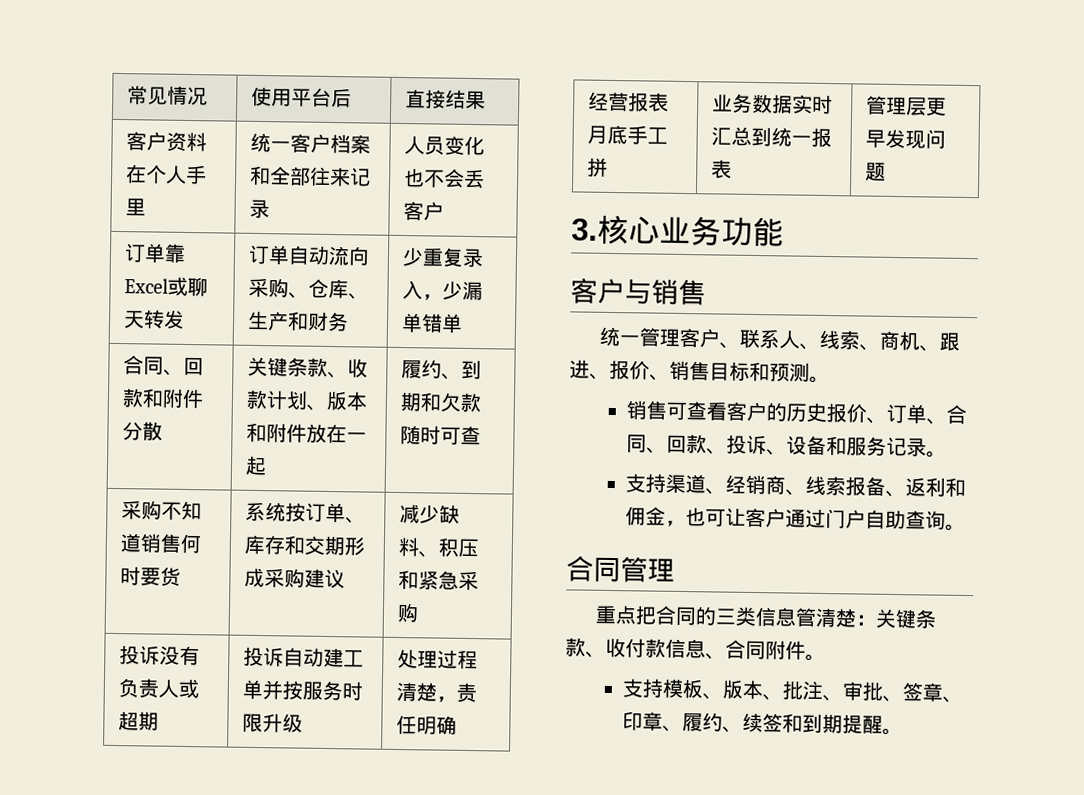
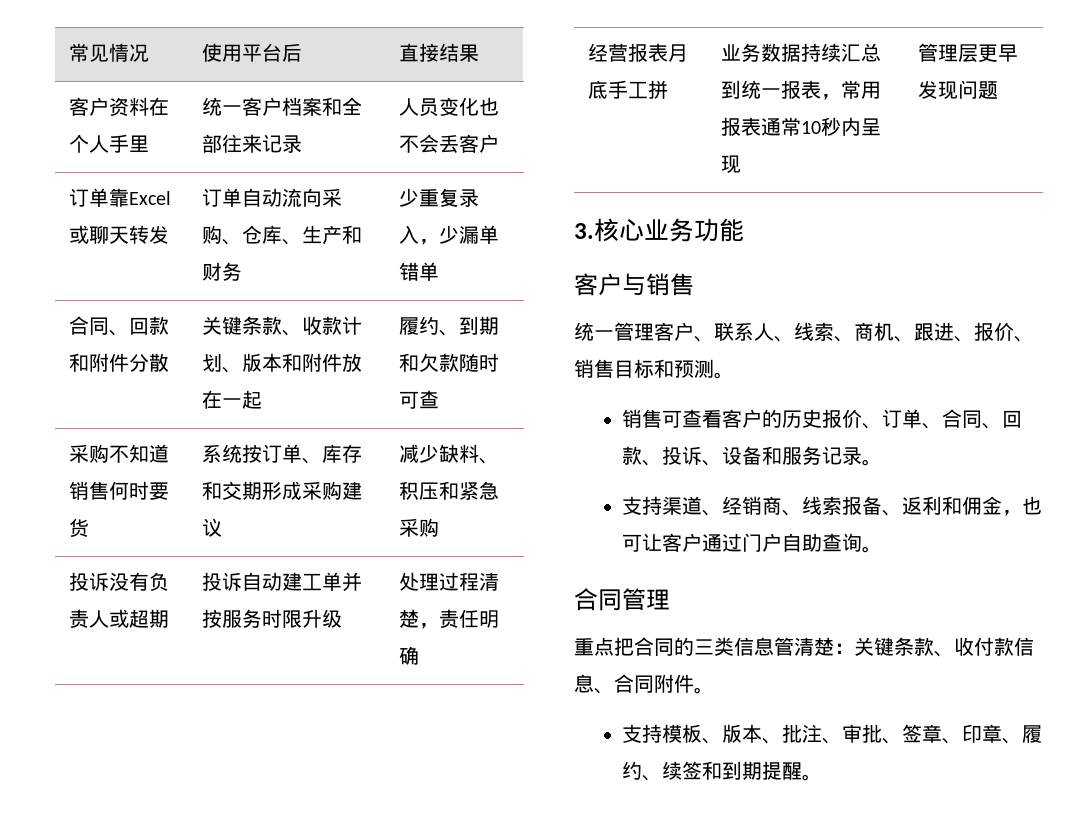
[791,94,833,115] 实时 -> [801,43,842,62] 持续
(732, 169) none -> [821,80,882,100] [721,117,882,136] [721,155,742,174] ，常用报表通常10秒内呈现

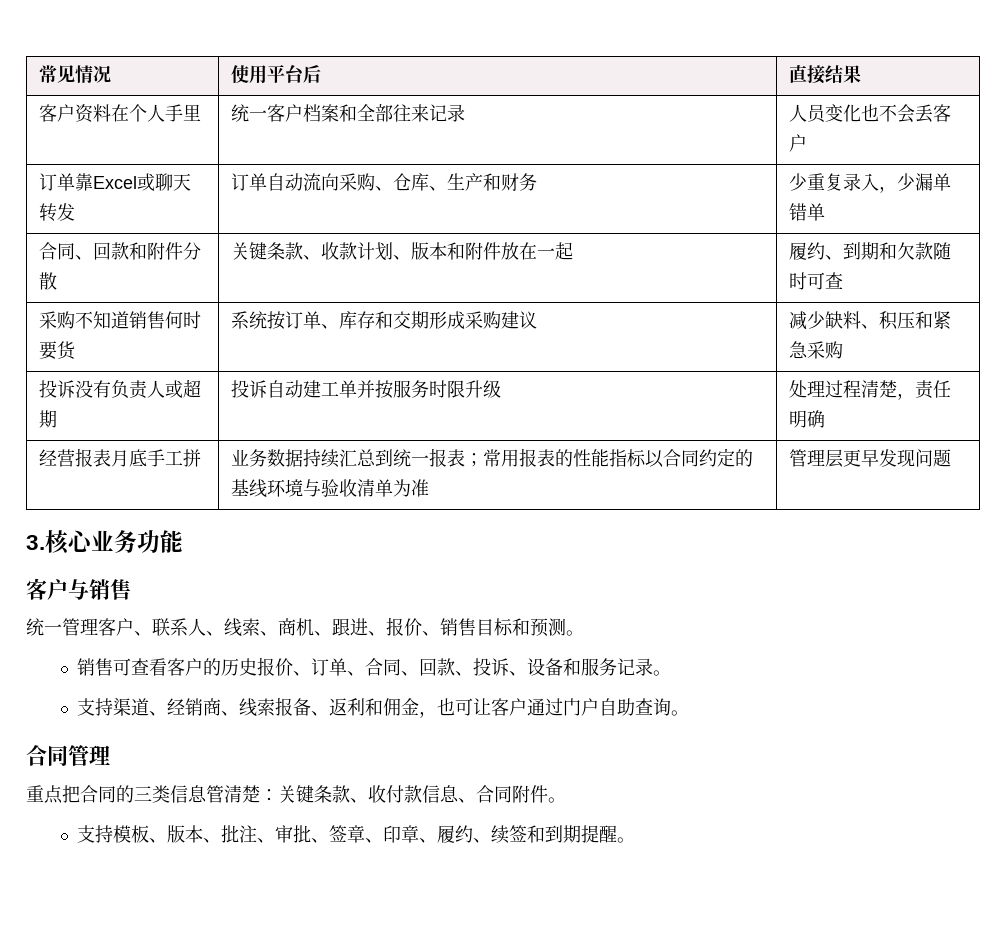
[821,94,842,100] ， -> [464,453,483,467] ；
[761,117,882,136] [721,155,742,174] 通常10秒内呈现 -> [554,448,753,468] [230,479,429,498] 的性能指标以合同约定的基线环境与验收清单为准

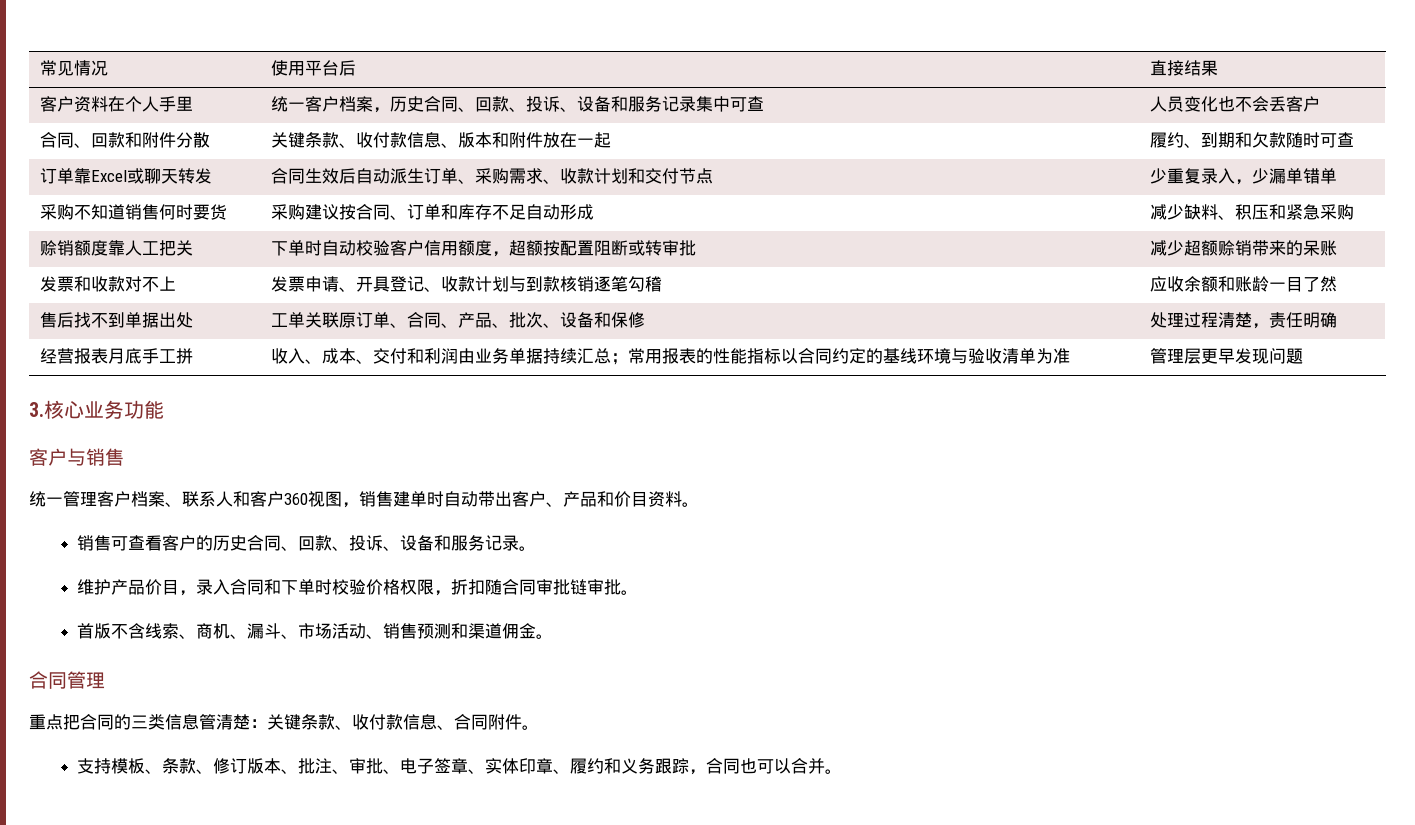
[338,104,465,122] 和全部往来记录 -> [372,96,764,113] ，历史合同、回款、投诉、设备和服务记录集中可查
[38,173,191,191] [38,203,75,222] [230,173,537,191] [788,173,951,193] [788,203,825,221] // 订单靠Excel或聊天转发 | 订单自动流向采购、仓库、生产和财务 | 少重复录入，少漏单错单 -> (1320, 104) none
[338,242,393,261] 款计划 -> [372,132,441,148] 付款信息
(843, 280) none -> [39,168,212,184] [270,168,713,184] [1149,168,1337,185] // 订单靠Excel或聊天转发 | 合同生效后自动派生订单、采购需求、收款计划和交付节点 | 少重复录入，少漏单错单
[230,311,537,330] 系统按订单、库存和交期形成采购建议 -> [270,204,594,220] 采购建议按合同、订单和库存不足自动形成
[38,379,201,399] [38,410,57,428] [230,380,501,399] 投诉没有负责人或超期 | 投诉自动建工单并按服务时限升级 -> [39,240,193,256] [270,240,696,257] [1149,240,1337,256] [39,276,176,292] [270,276,662,292] [1149,276,1337,292] [39,312,193,328] [270,312,645,328] 赊销额度靠人工把关 | 下单时自动校验客户信用额度，超额按配置阻断或转审批 | 减少超额赊销带来的呆账 // 发票和收款对不上 | 发票申请、开具登记、收款计划与到款核销逐笔勾稽 | 应收余额和账龄一目了然 // 售后找不到单据出处 | 工单关联原订单、合同、产品、批次、设备和保修
[230,448,465,468] 业务数据持续汇总到统一报表 -> [270,348,611,364] 收入、成本、交付和利润由业务单据持续汇总
(134, 627) none -> [131,491,165,507] 档案
[206,617,566,637] 、线索、商机、跟进、报价、销售目标和预测 -> [233,491,682,508] 和客户360视图，销售建单时自动带出客户、产品和价目资料
[257,657,366,676] 报价、订单、 -> (248, 543) none
[77,697,672,718] 支持渠道、经销商、线索报备、返利和佣金，也可让客户通过门户自助查询 -> [77,579,639,596] [77,623,537,639] 维护产品价目，录入合同和下单时校验价格权限，折扣随合同审批链审批。 // 首版不含线索、商机、漏斗、市场活动、销售预测和渠道佣金
(168, 840) none -> [162,758,248,774] 条款、修订
[329,825,618,844] 签章、印章、履约、续签和到期提醒 -> [400,758,826,775] 电子签章、实体印章、履约和义务跟踪，合同也可以合并

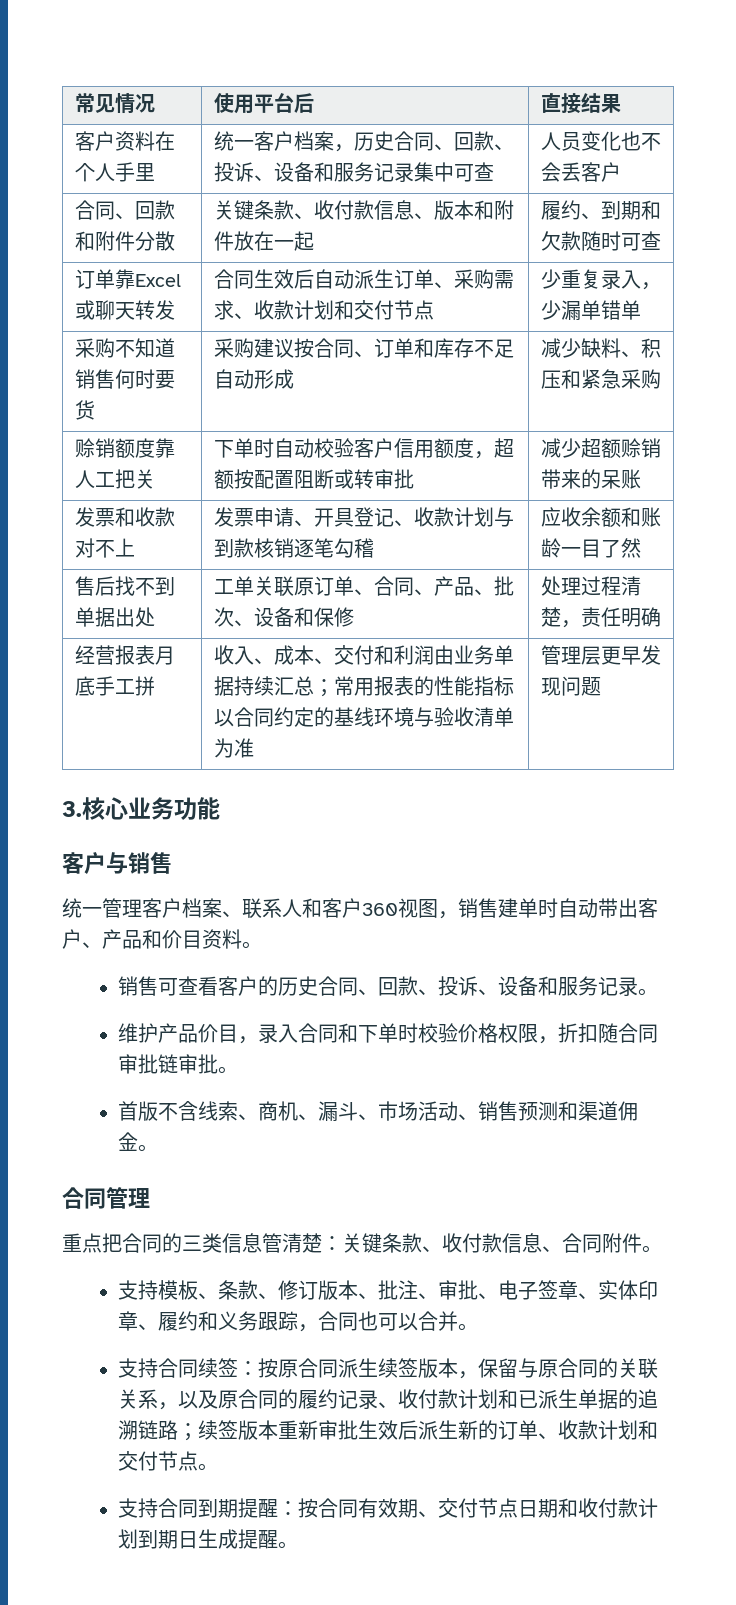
(843, 771) none -> [117,1358,658,1379] [117,1389,658,1410] [117,1420,658,1441] [117,1451,218,1471] [117,1498,658,1518] [117,1529,298,1549] // 支持合同续签：按原合同派生续签版本，保留与原合同的关联关系，以及原合同的履约记录、收付款计划和已派生单据的追溯链路；续签版本重新审批生效后派生新的订单、收款计划和交付节点。 // 支持合同到期提醒：按合同有效期、交付节点日期和收付款计划到期日生成提醒。

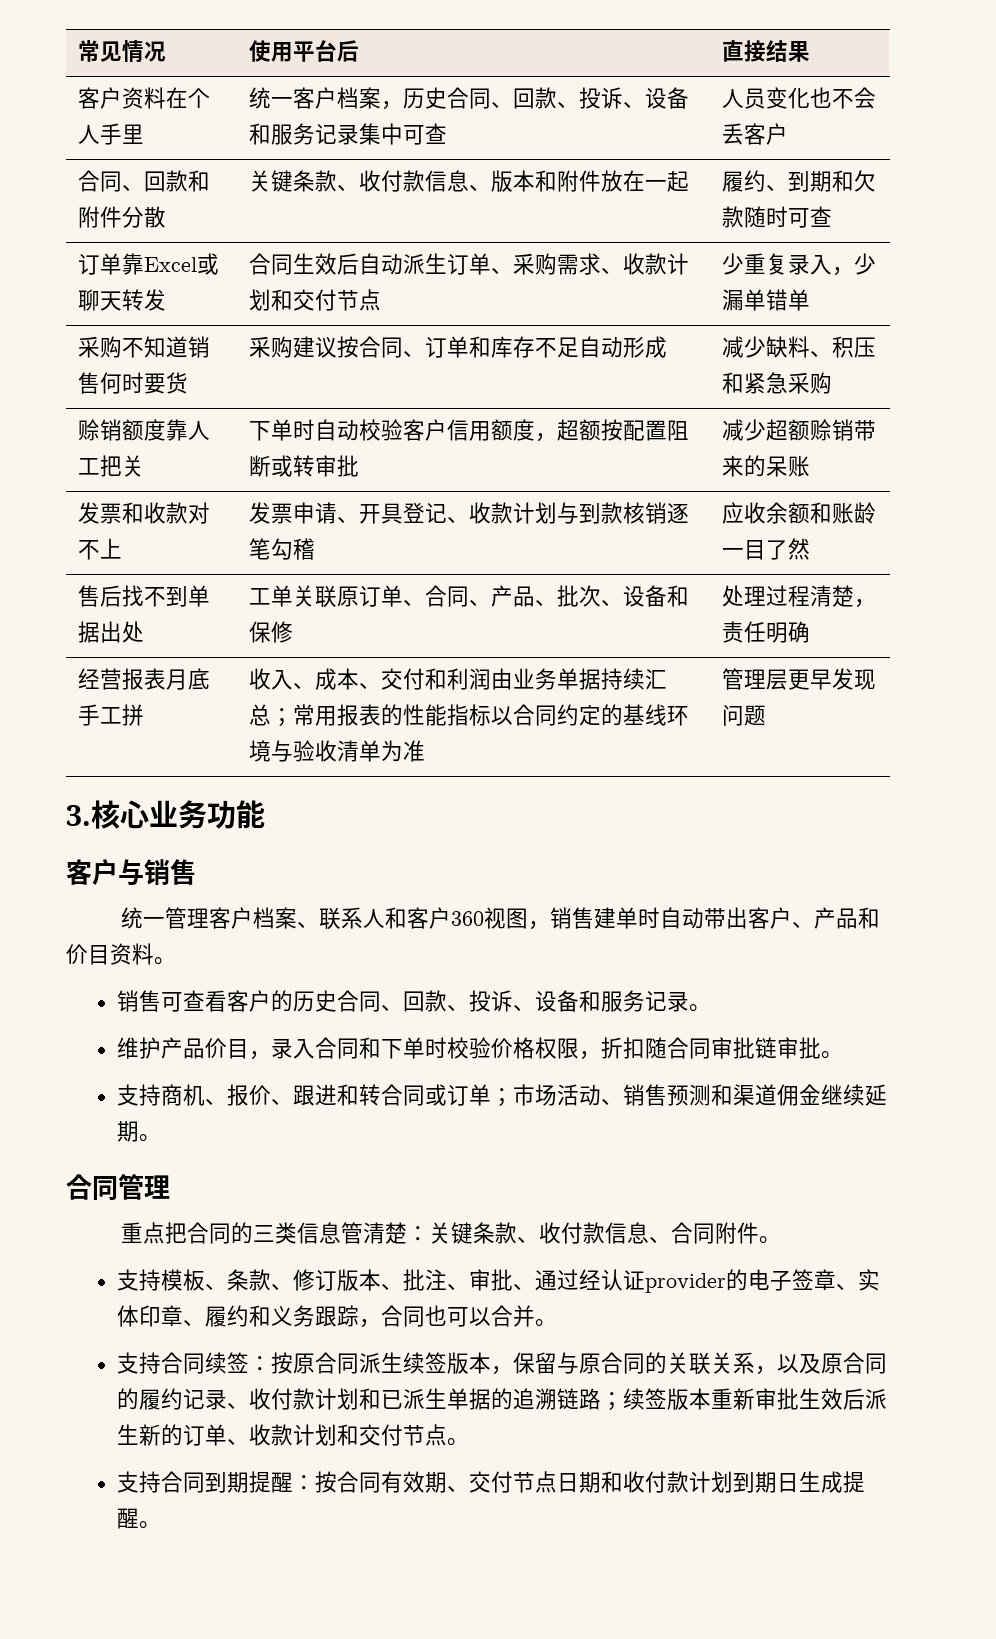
[117,1101,378,1121] 首版不含线索、商机、漏斗、 -> [117,1084,514,1107] 支持商机、报价、跟进和转合同或订单；
(138, 1141) none -> [821,1084,888,1106] [117,1120,140,1142] 继续延期
(498, 1296) none -> [535,1269,749,1293] 通过经认证provider的

